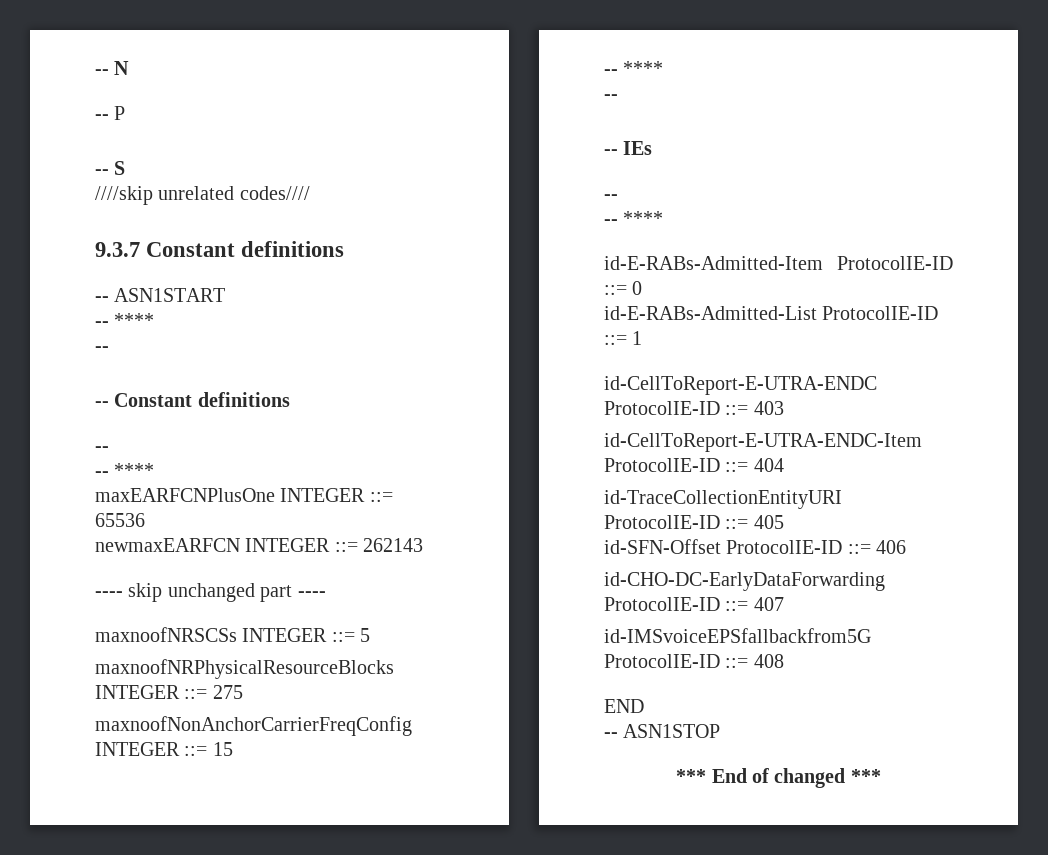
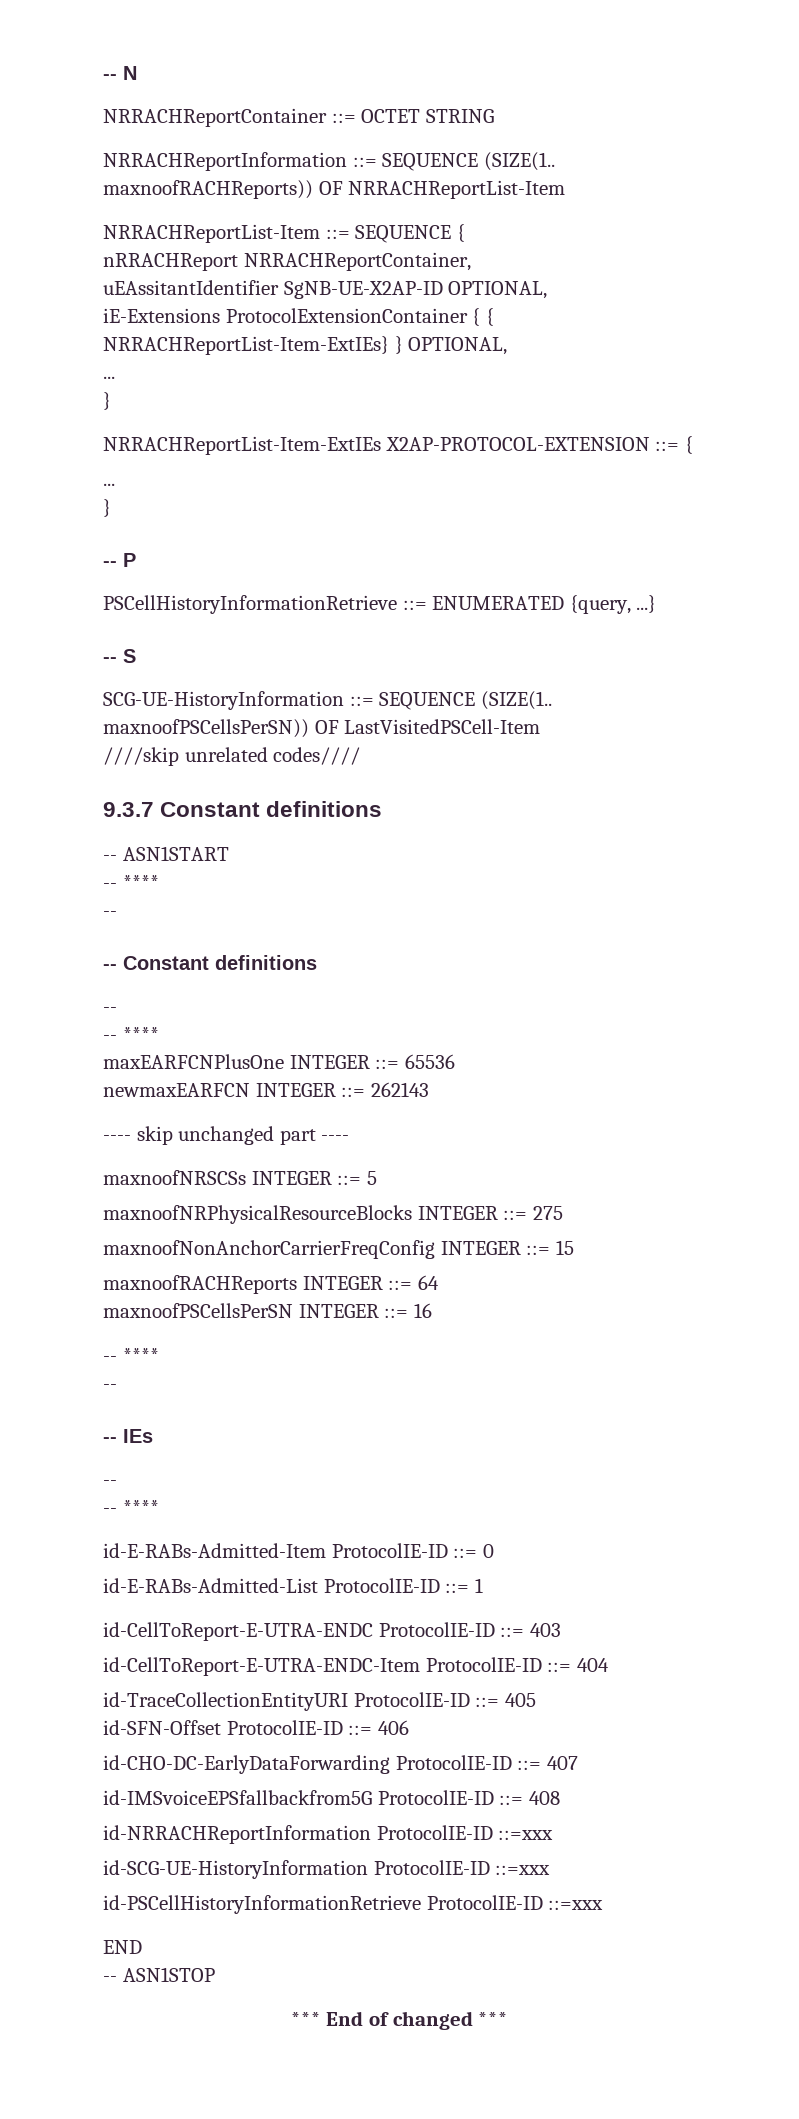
[95,106,126,120] [95,161,126,175] -- P // -- S -> [103,108,494,127] [103,152,555,171] [103,180,566,199] [103,224,465,243] [103,252,471,271] [103,280,548,299] [103,308,494,326] [103,336,508,355] [103,376,115,379] [103,392,111,410] [103,436,693,455] [103,483,115,486] [103,499,111,517] [103,553,136,567] [103,595,657,614] [103,649,136,663] [103,691,552,710] [103,719,541,738] NRRACHReportContainer ::= OCTET STRING // NRRACHReportInformation ::= SEQUENCE (SIZE(1.. maxnoofRACHReports)) OF NRRACHReportList-Item // NRRACHReportList-Item ::= SEQUENCE { // nRRACHReport NRRACHReportContainer, // uEAssitantIdentifier SgNB-UE-X2AP-ID OPTIONAL, // iE-Extensions ProtocolExtensionContainer { { NRRACHReportList-Item-ExtIEs} } OPTIONAL, // ... // } // NRRACHReportList-Item-ExtIEs X2AP-PROTOCOL-EXTENSION ::= { // ... // } // -- P // PSCellHistoryInformationRetrieve ::= ENUMERATED {query, ...} // -- S // SCG-UE-HistoryInformation ::= SEQUENCE (SIZE(1.. maxnoofPSCellsPerSN)) OF LastVisitedPSCell-Item
(233, 749) none -> [103,1275,439,1294] [103,1303,432,1318] // maxnoofRACHReports INTEGER ::= 64 // maxnoofPSCellsPerSN INTEGER ::= 16
(784, 661) none -> [103,1825,554,1844] [103,1860,551,1879] [103,1895,604,1914] // id-NRRACHReportInformation ProtocolIE-ID ::=xxx // id-SCG-UE-HistoryInformation ProtocolIE-ID ::=xxx // id-PSCellHistoryInformationRetrieve ProtocolIE-ID ::=xxx

